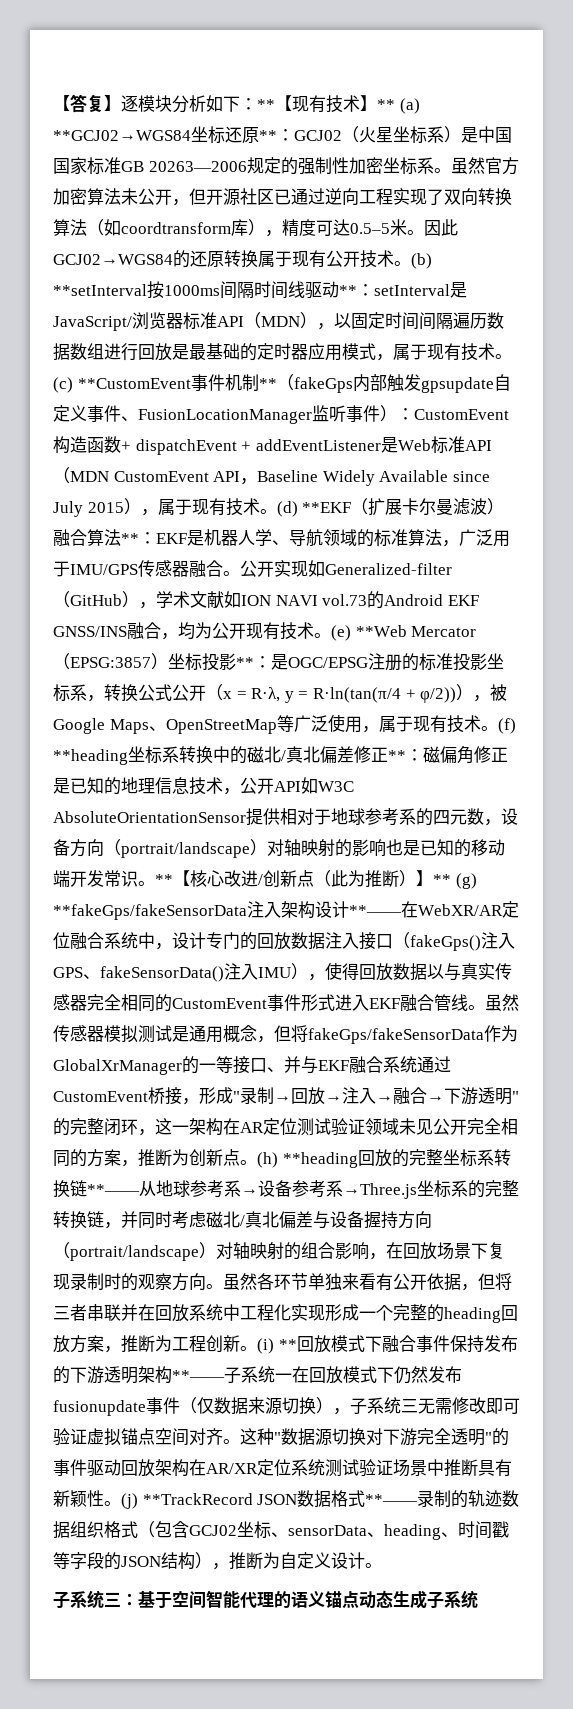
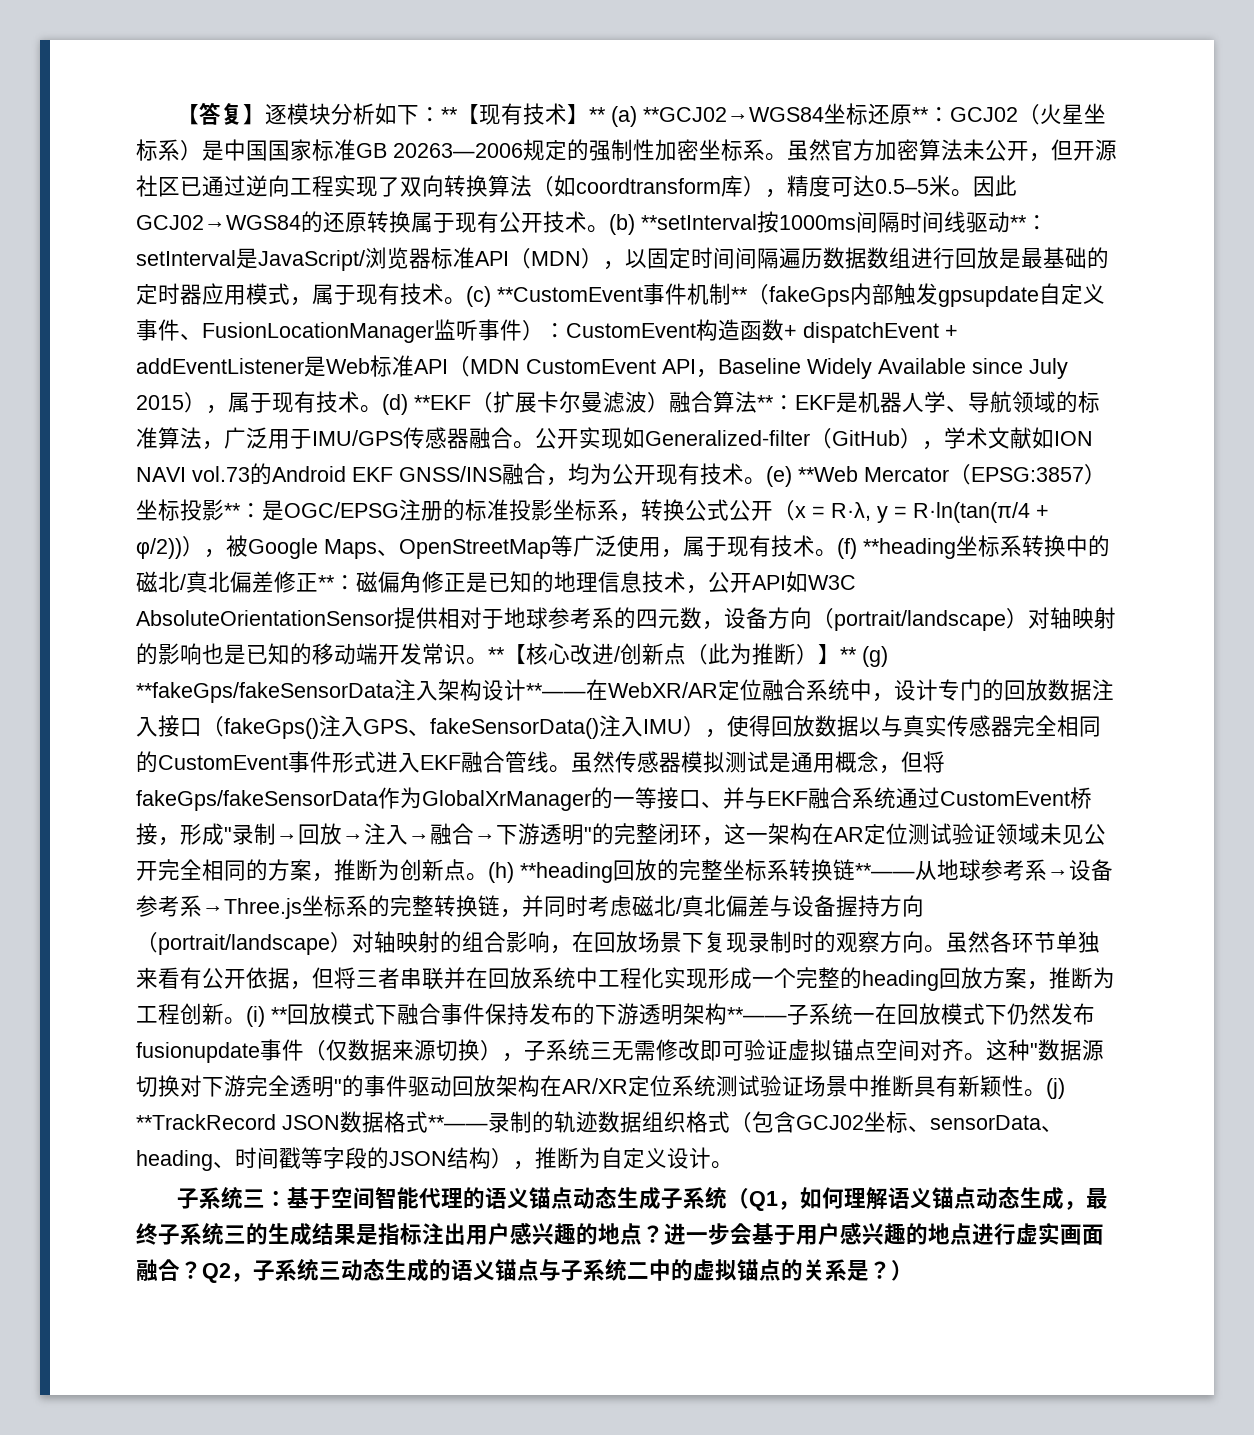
(478, 1599) none -> [726,1186,1108,1211] [136,1222,1104,1246] [136,1258,913,1283] （Q1，如何理解语义锚点动态生成，最终子系统三的生成结果是指标注出用户感兴趣的地点？进一步会基于用户感兴趣的地点进行虚实画面融合？Q2，子系统三动态生成的语义锚点与子系统二中的虚拟锚点的关系是？）

